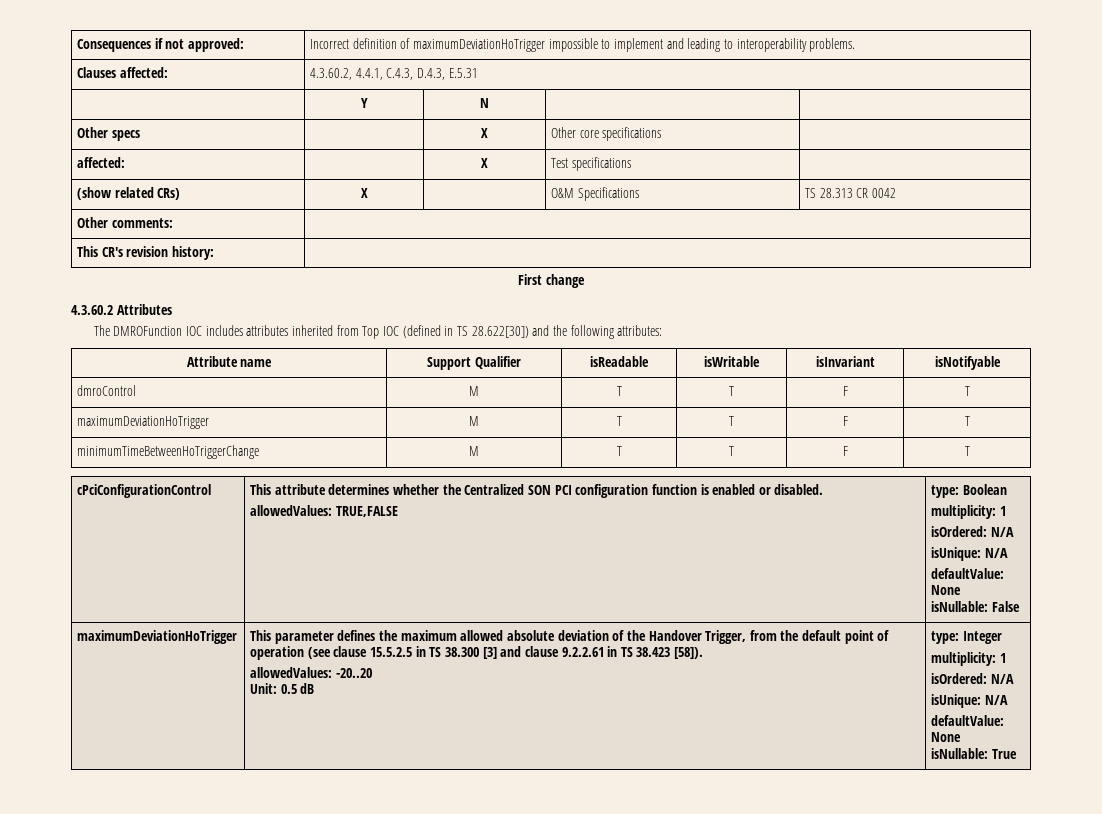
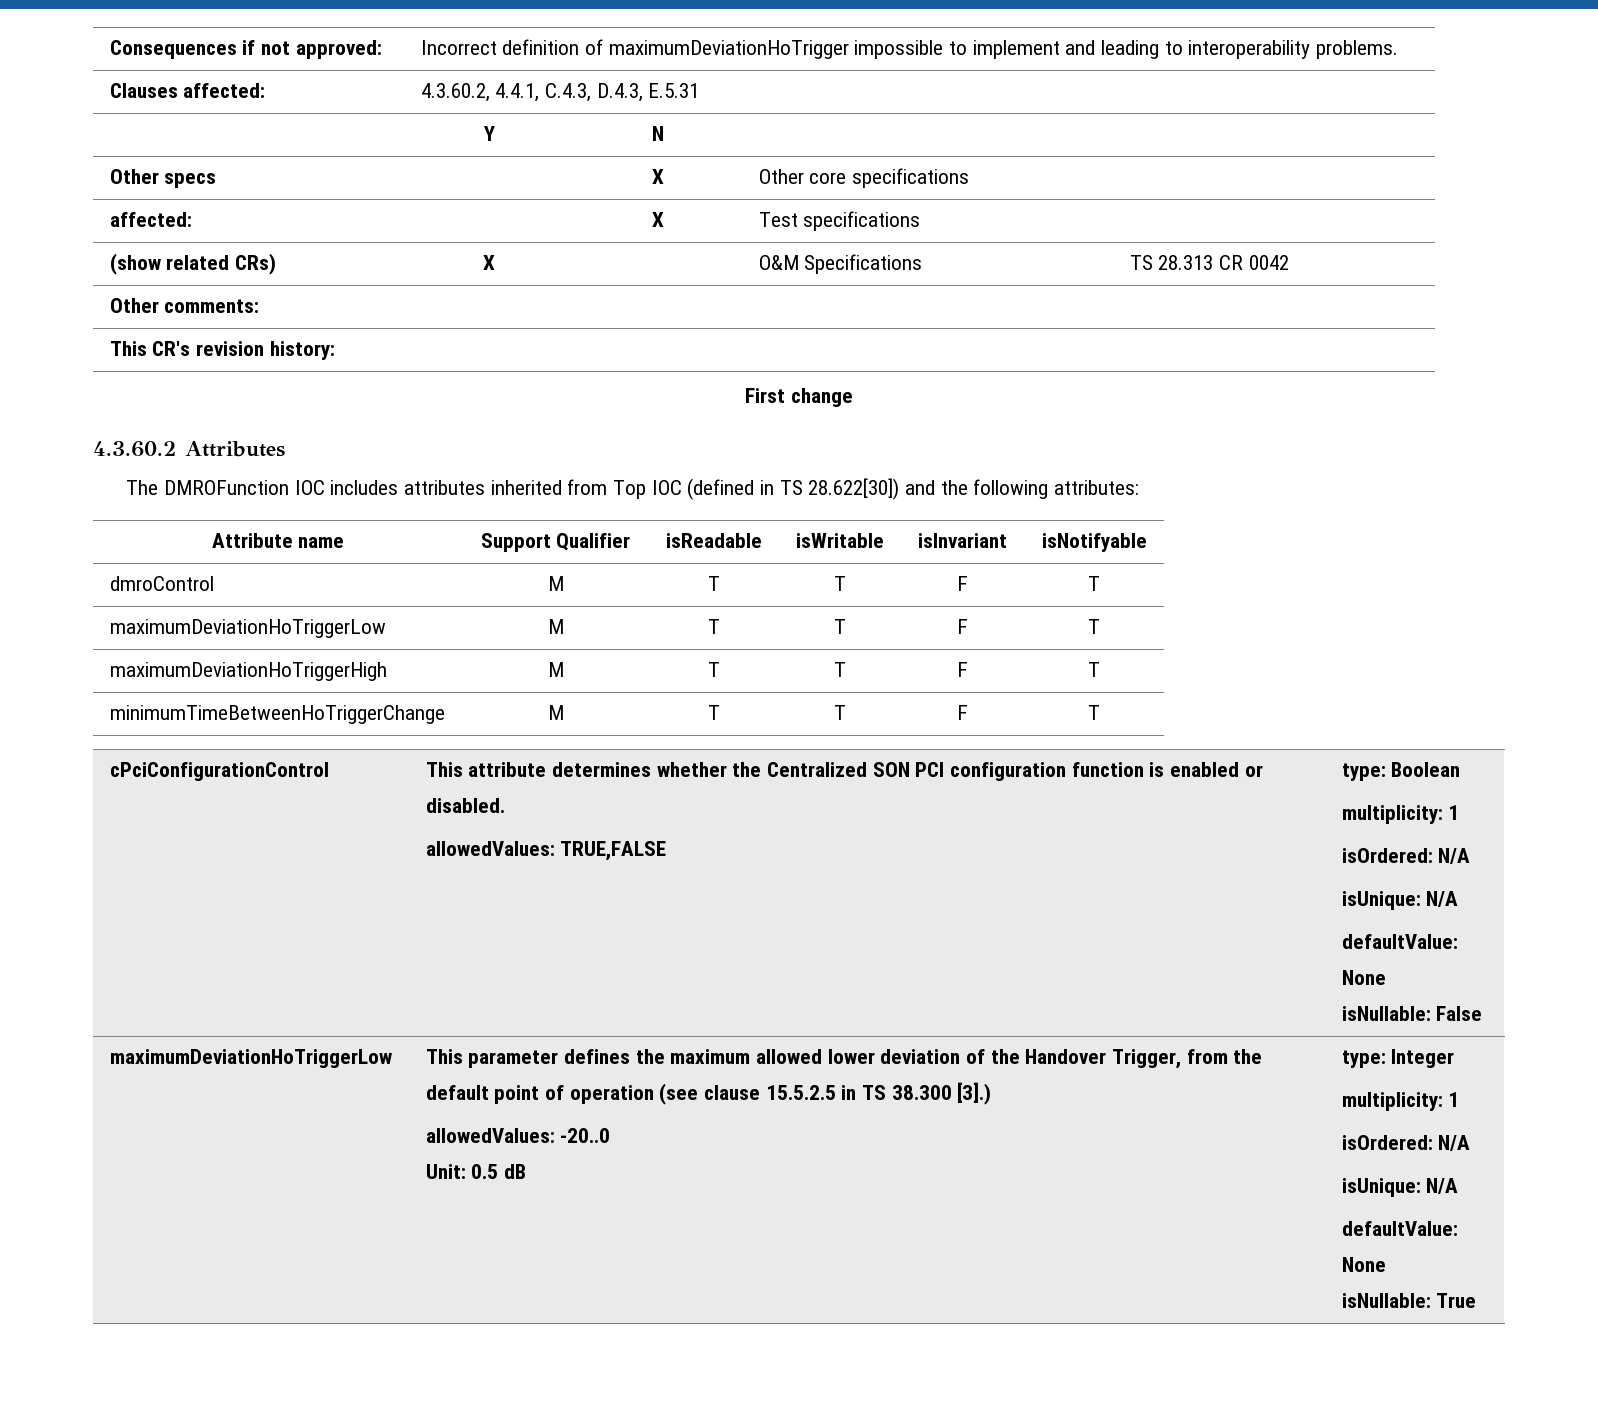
[77,416,210,429] maximumDeviationHoTrigger -> [109,619,386,638] [547,619,564,634] [707,619,720,634] [833,619,846,634] [957,619,968,634] [1088,619,1100,634] [109,662,387,681] maximumDeviationHoTriggerLow | M | T | T | F | T // maximumDeviationHoTriggerHigh
[77,630,238,644] maximumDeviationHoTrigger -> [109,1049,392,1068] maximumDeviationHoTriggerLow
[506,630,555,641] absolute -> [827,1049,875,1064] lower
[482,646,704,659] [250,667,372,678] [3] and clause 9.2.2.61 in TS 38.423 [58]). // allowedValues: -20..20 -> [957,1082,992,1105] [425,1128,611,1143] [3].) // allowedValues: -20..0

